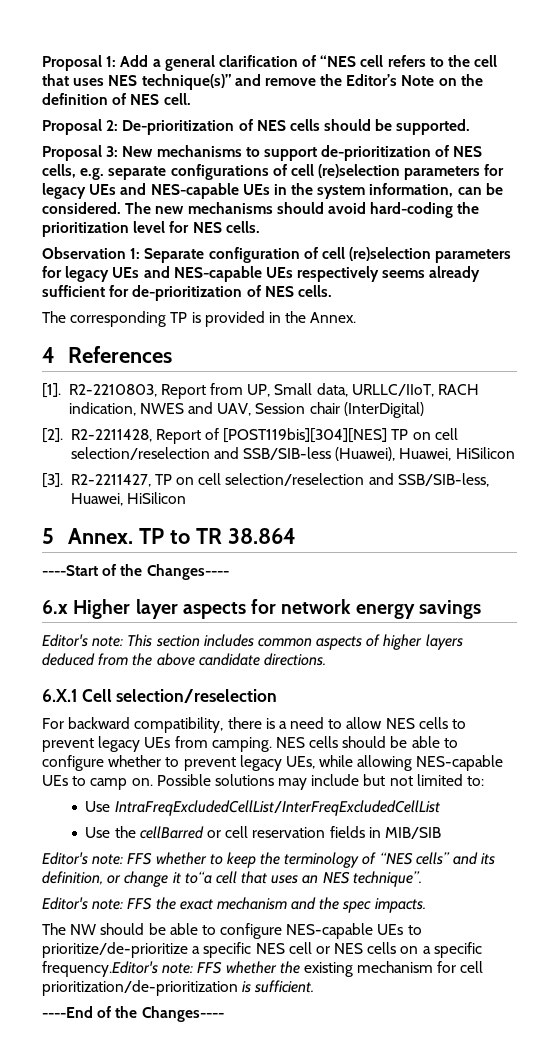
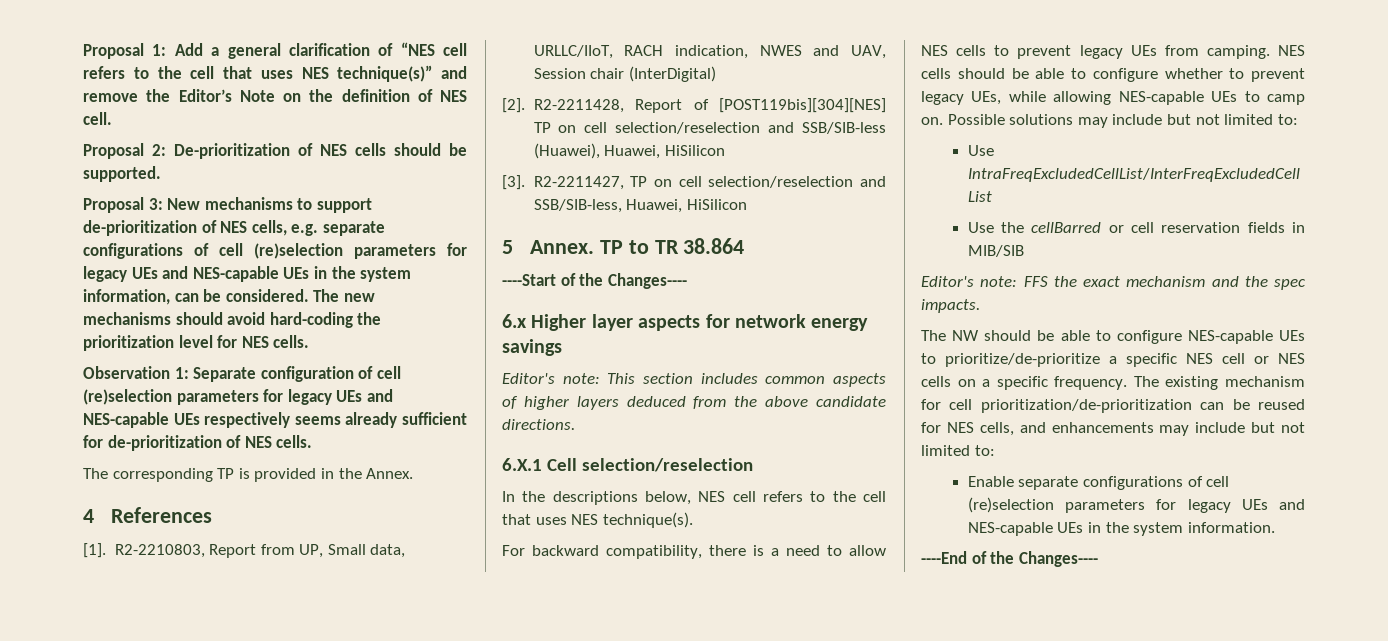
(278, 696) none -> [502,491,886,505] [502,512,693,528] // In the descriptions below, NES cell refers to the cell that uses NES technique(s).
[42,852,496,868] [42,871,422,887] // Editor's note: FFS whether to keep the terminology of “NES cells” and its definition, or change it to“a cell that uses an NES technique”. -> (1024, 251) none
[42,961,300,977] frequency.Editor's note: FFS whether the -> [1054,376,1159,390] frequency. The
[242,980,315,993] is sufficient. -> [1200,399,1305,410] [921,422,1305,436] [921,445,995,456] [967,476,1230,490] [967,497,1305,513] [967,522,1275,536] can be reused for NES cells, and enhancements may include but not limited to: // Enable separate configurations of cell (re)selection parameters for legacy UEs and NES-capable UEs in the system information.

